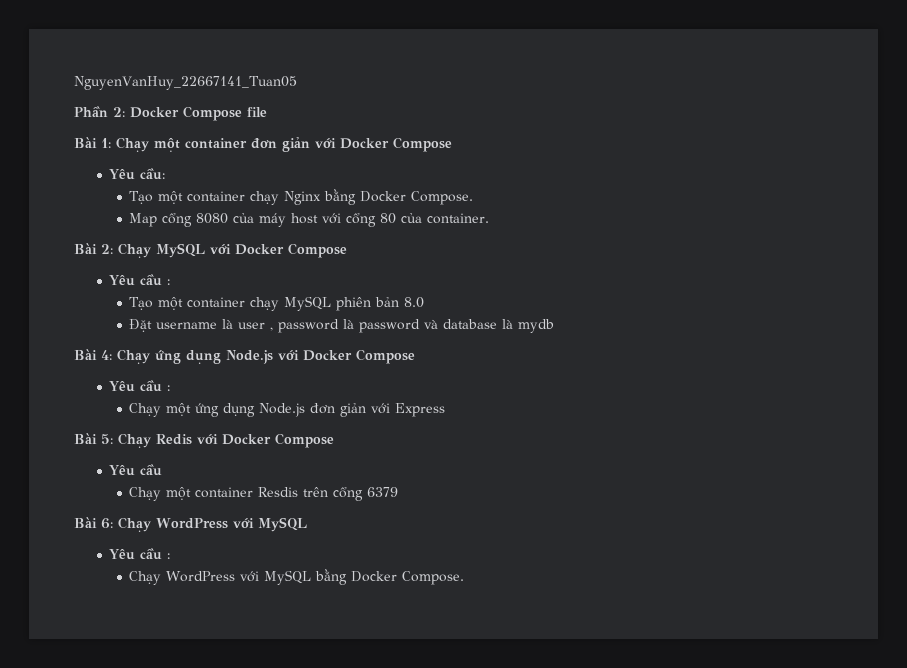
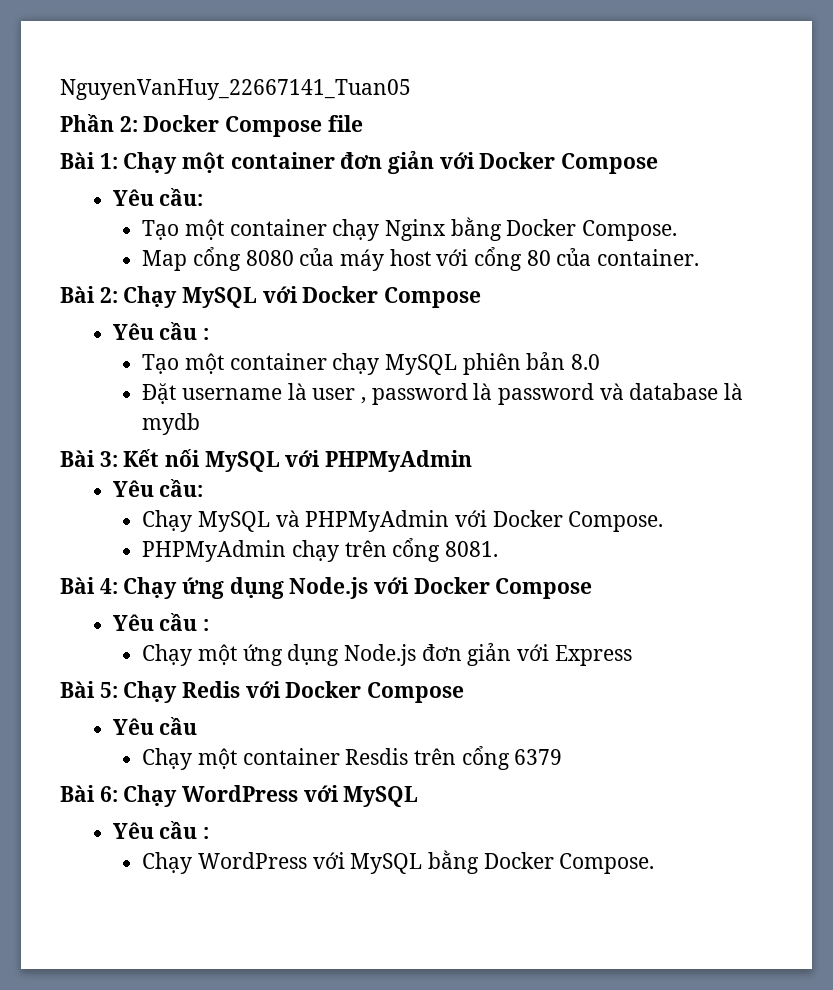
(555, 326) none -> [60,449,473,472] [112,479,204,497] [142,510,664,532] [142,538,498,562] // Bài 3: Kết nối MySQL với PHPMyAdmin // Yêu cầu: // Chạy MySQL và PHPMyAdmin với Docker Compose. // PHPMyAdmin chạy trên cổng 8081.

